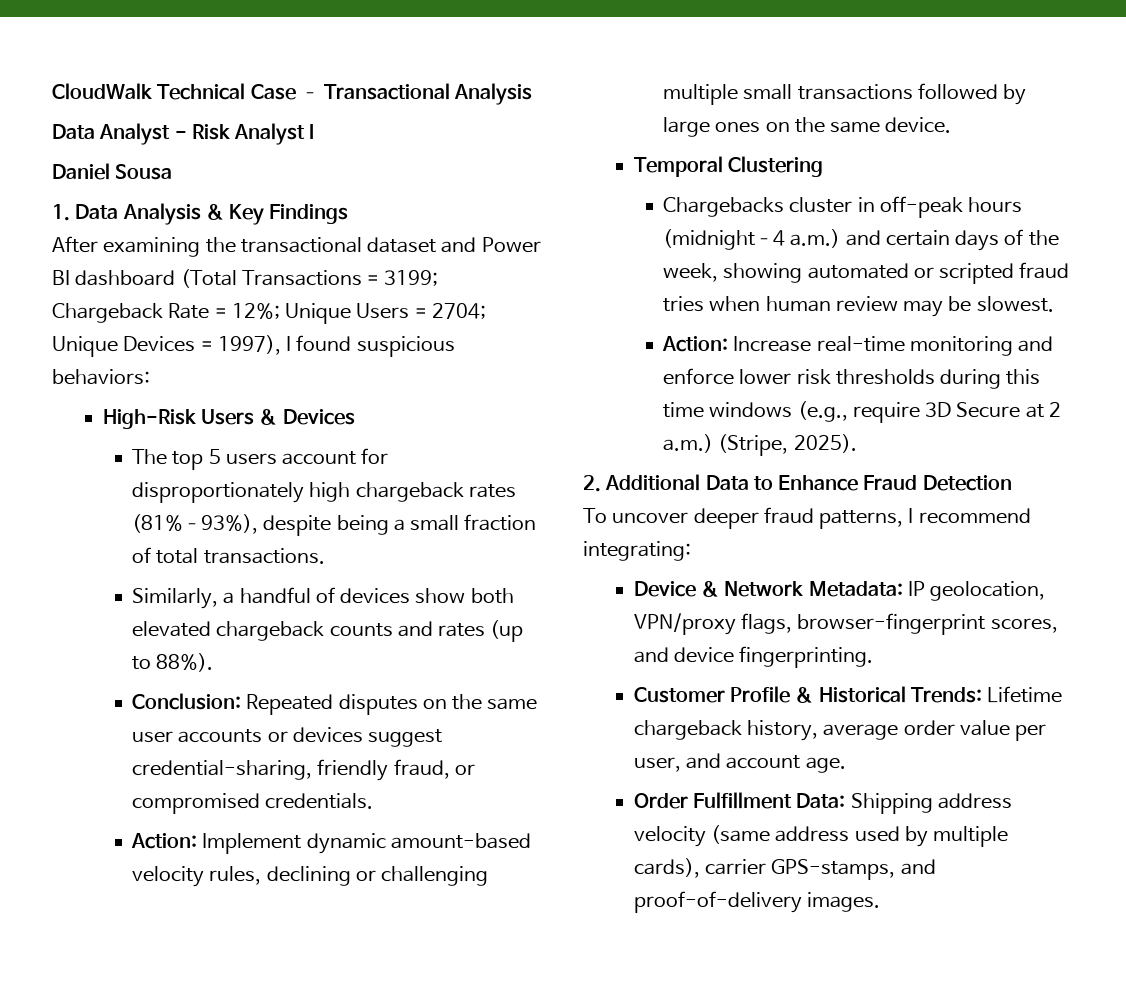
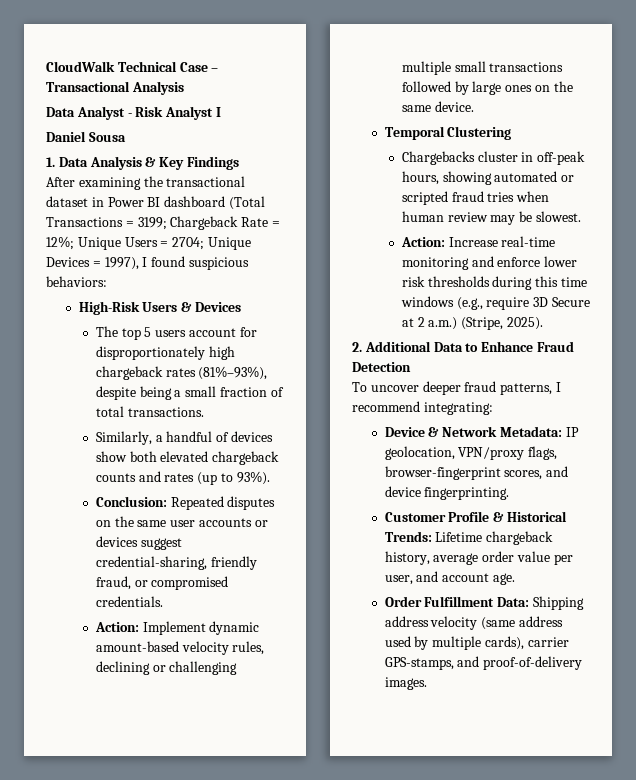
[441,237,477,253] and -> [91,197,104,207] in
[156,653,214,672] 88%). -> [236,471,270,485] 93%).
[968,197,1023,213] [663,229,1059,251] [663,263,719,282] hours (midnight–4 a.m.) and certain days of the week, -> [401,171,439,185] hours,

